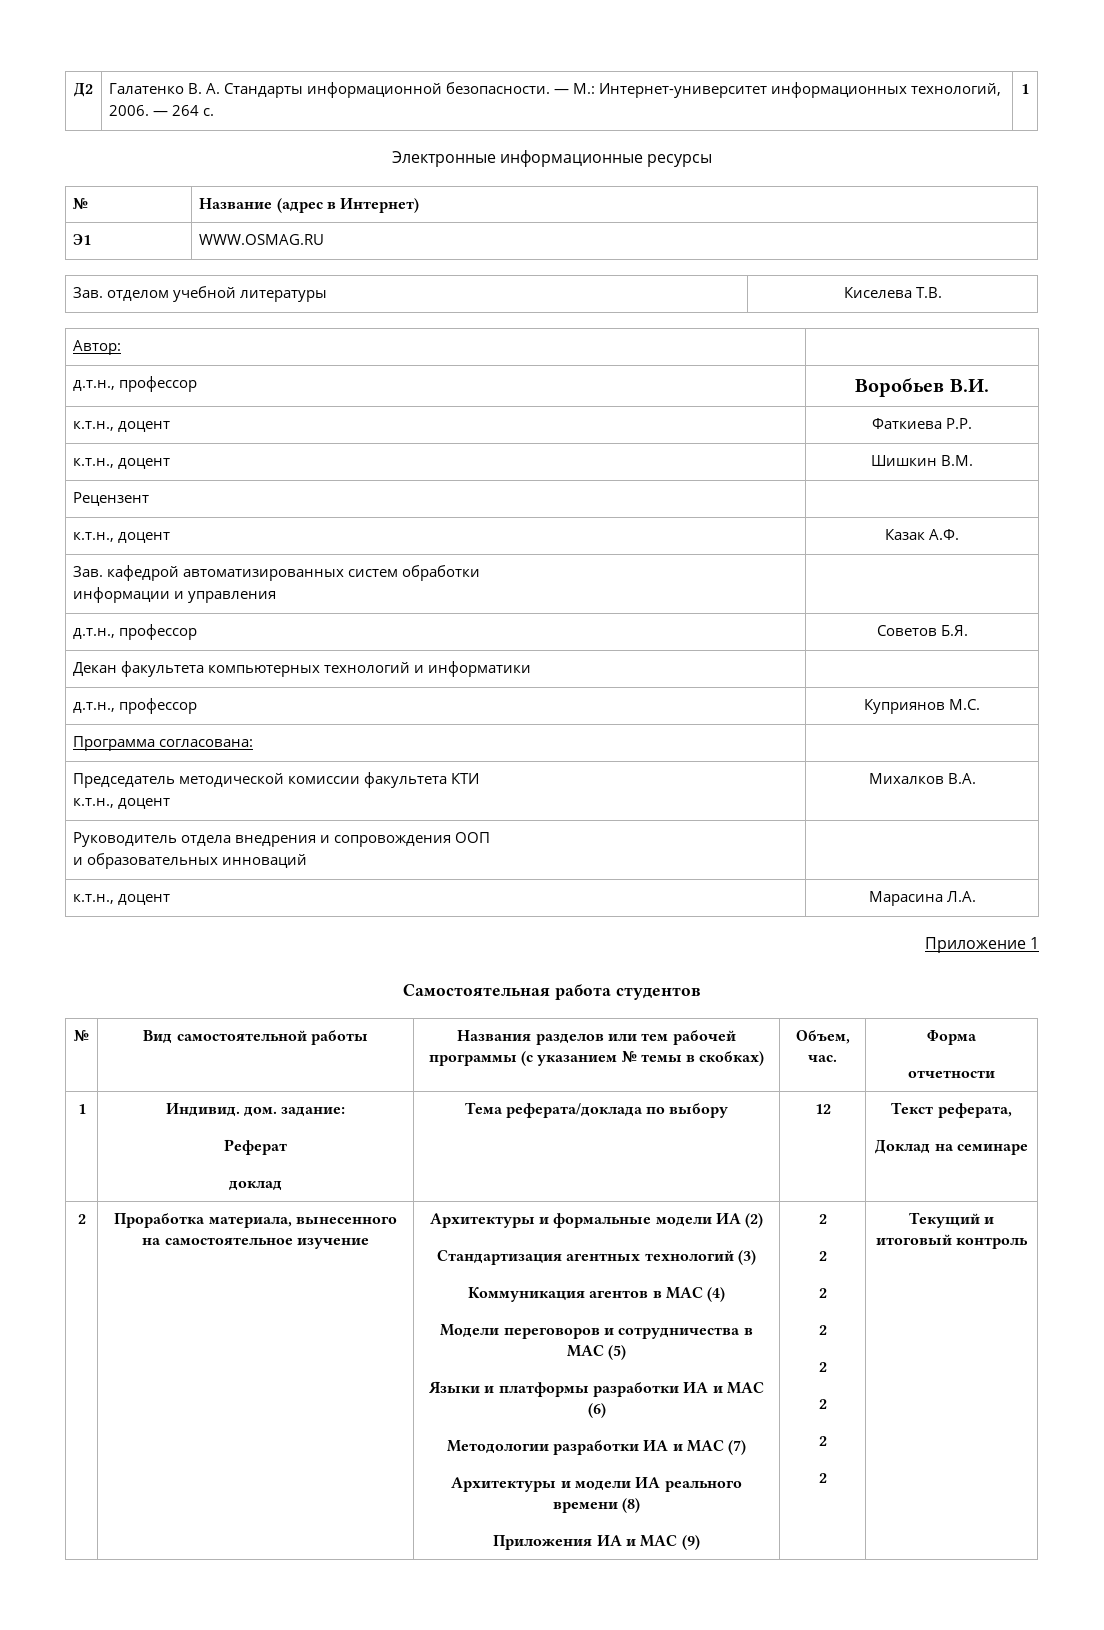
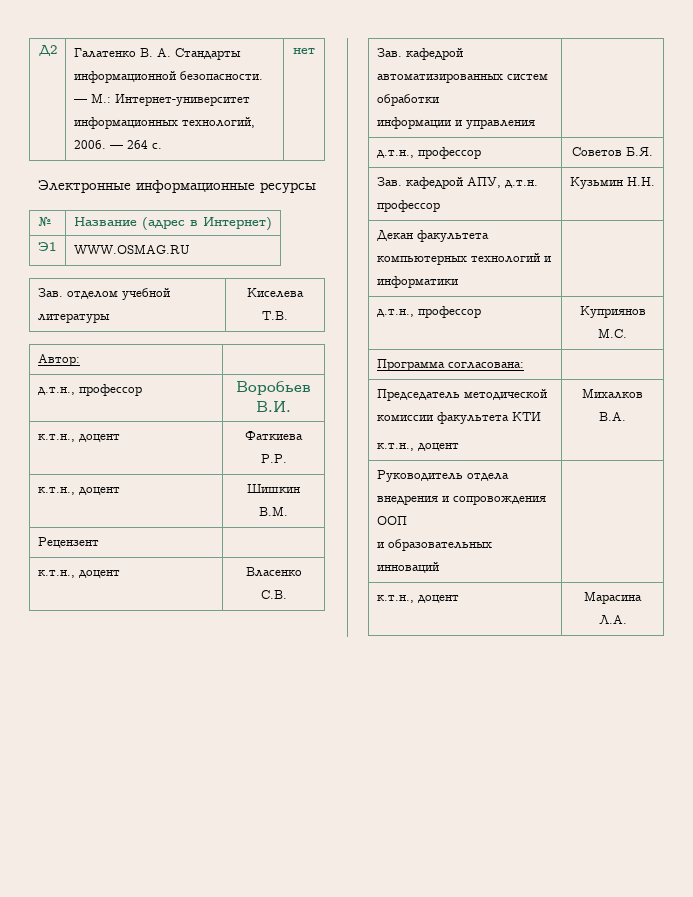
[1021,84,1029,94] 1 -> [293,48,315,54] нет
[885,529,959,540] Казак А.Ф. -> [245,567,302,577] [260,590,287,599] Власенко С.В.
(968, 630) none -> [376,177,538,189] [376,200,440,212] [570,177,655,189] // Зав. кафедрой АПУ, д.т.н. профессор | Кузьмин Н.Н.
[924,937,1039,953] [403,984,701,1000] [73,1030,89,1041] [143,1030,368,1045] [457,1030,736,1045] [428,1051,765,1066] [795,1030,850,1044] [808,1055,837,1062] [927,1030,977,1045] [908,1070,995,1078] [77,1104,86,1114] [165,1103,346,1117] [224,1139,287,1155] [229,1180,282,1191] [464,1102,729,1118] [814,1104,831,1114] [891,1102,1012,1118] [875,1140,1028,1155] [77,1214,86,1224] [114,1213,397,1228] [142,1237,369,1249] [429,1213,764,1228] [437,1250,756,1265] [467,1287,726,1302] [440,1324,753,1339] [566,1345,627,1360] [429,1381,764,1397] [587,1403,606,1418] [446,1440,747,1455] [451,1477,742,1492] [552,1498,641,1513] [493,1535,700,1550] [818,1214,827,1224] [818,1251,827,1261] [818,1288,827,1298] [818,1325,827,1335] [818,1362,827,1372] [818,1399,827,1409] [818,1436,827,1446] [818,1473,827,1483] [908,1212,995,1228] [875,1234,1029,1249] // Приложение 1 // Самостоятельная работа студентов // № | Вид самостоятельной работы | Названия разделов или тем рабочей программы (с указанием № темы в скобках) | Объем, час. | Форма // отчетности // 1 | Индивид. дом. задание: // Реферат // доклад | Тема реферата/доклада по выбору | 12 | Текст реферата, // Доклад на семинаре // 2 | Проработка материала, вынесенного на самостоятельное изучение | Архитектуры и формальные модели ИА (2) // Стандартизация агентных технологий (3) // Коммуникация агентов в МАС (4) // Модели переговоров и сотрудничества в МАС (5) // Языки и платформы разработки ИА и МАС (6) // Методологии разработки ИА и МАС (7) // Архитектуры и модели ИА реального времени (8) // Приложения ИА и МАС (9) | 2 // 2 // 2 // 2 // 2 // 2 // 2 // 2 | Текущий и итоговый контроль -> (627, 619) none

